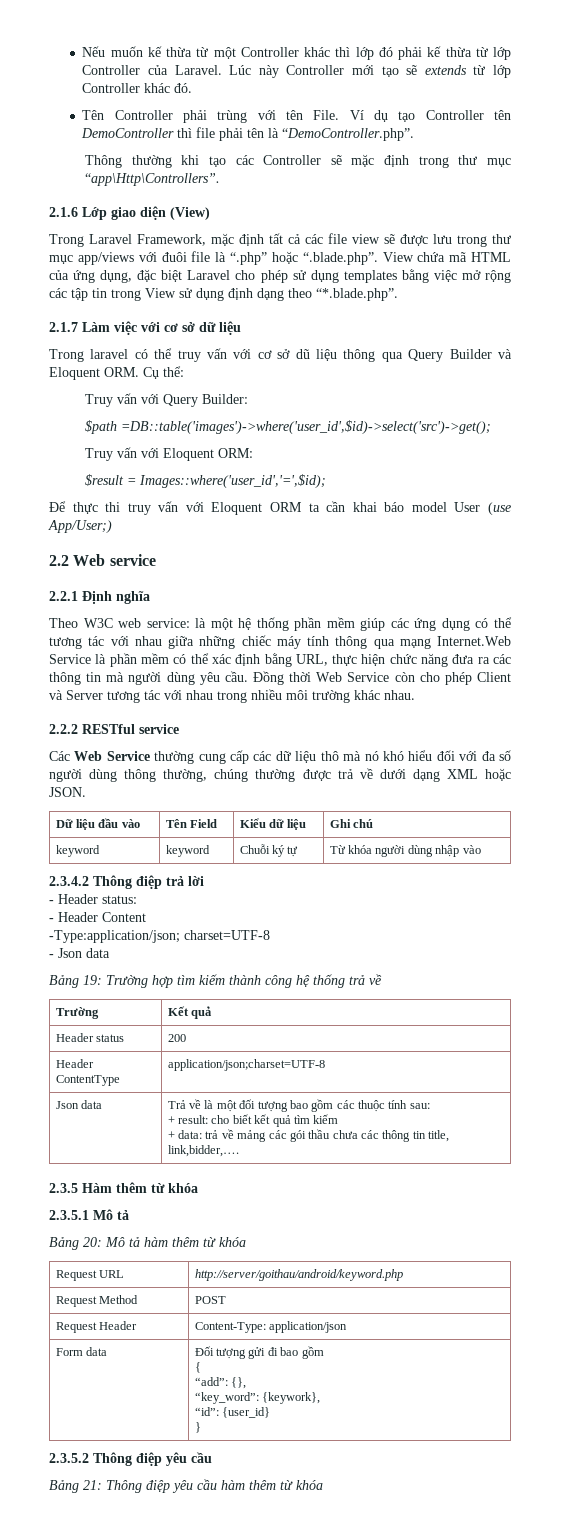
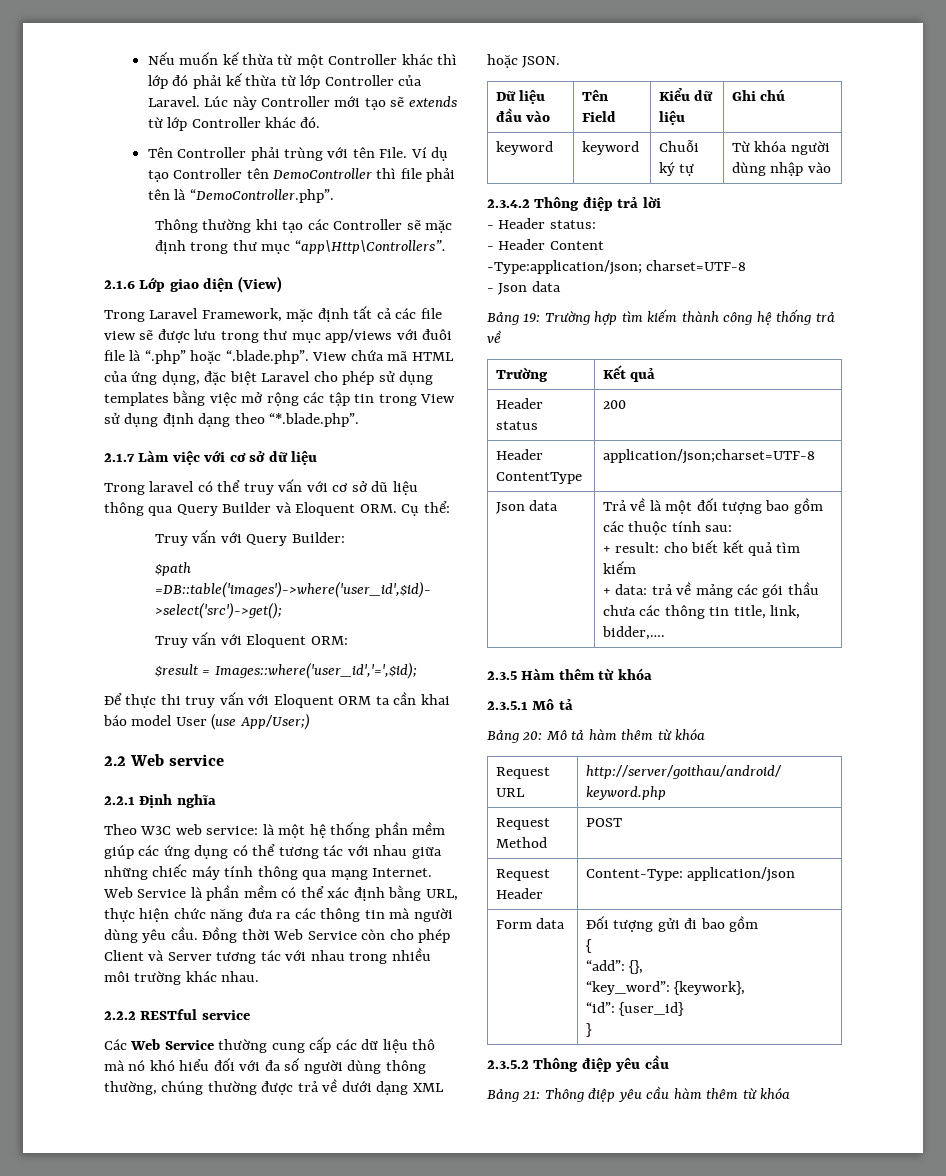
[437,636,511,646] Internet.Web -> [372,868,433,877] [103,887,133,898] Internet. Web
[167,1145,239,1157] link,bidder,…. -> [769,605,800,619] [601,626,665,640] link, bidder,….

